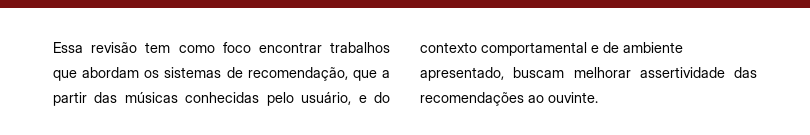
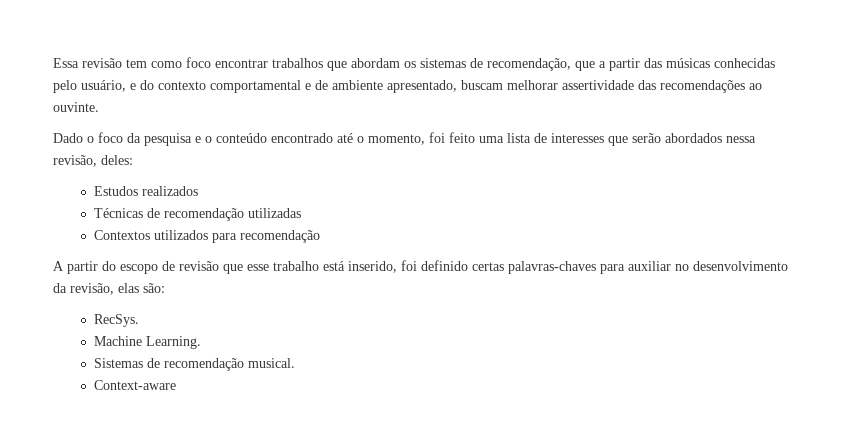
(598, 97) none -> [53,132,756,146] [53,155,133,167] [93,186,198,196] [93,208,301,221] [93,230,320,243] [53,260,788,274] [53,283,165,295] [93,314,139,327] [93,336,201,349] [93,358,295,371] [93,380,176,390] // Dado o foco da pesquisa e o conteúdo encontrado até o momento, foi feito uma lista de interesses que serão abordados nessa revisão, deles: // Estudos realizados // Técnicas de recomendação utilizadas // Contextos utilizados para recomendação // A partir do escopo de revisão que esse trabalho está inserido, foi definido certas palavras-chaves para auxiliar no desenvolvimento da revisão, elas são: // RecSys. // Machine Learning. // Sistemas de recomendação musical. // Context-aware

